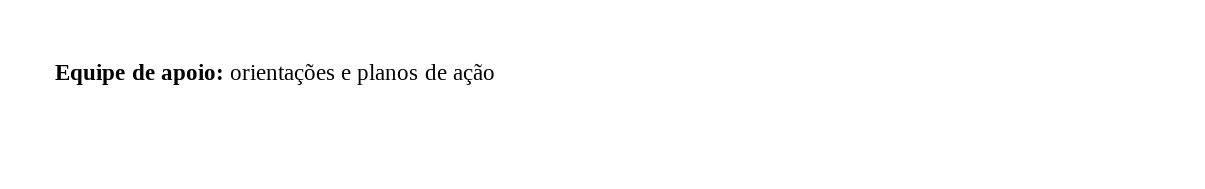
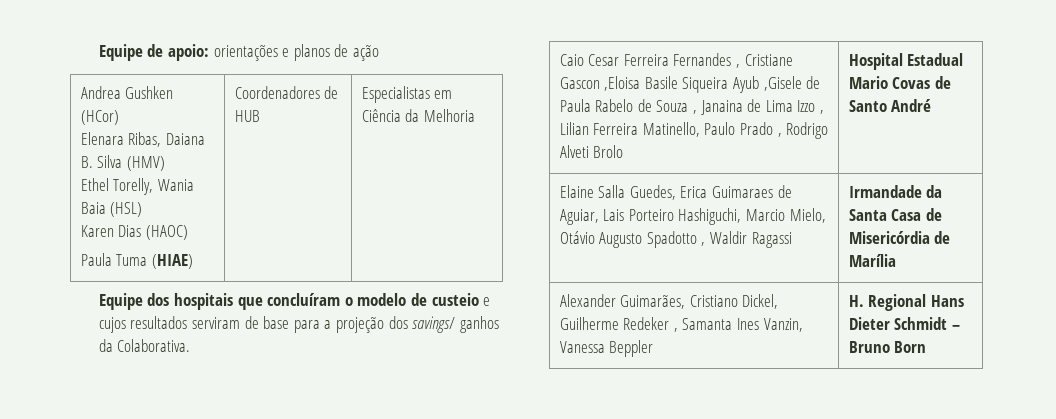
(495, 74) none -> [80,86,174,99] [80,110,119,125] [80,132,205,147] [80,155,165,171] [80,178,194,195] [80,202,143,217] [80,225,188,240] [80,253,193,269] [234,86,339,99] [234,110,260,122] [361,86,453,103] [361,109,475,122] [98,293,491,310] [98,316,499,333] [98,339,191,352] [559,53,793,68] [559,76,821,93] [559,99,824,115] [559,122,829,139] [559,145,624,158] [848,53,964,70] [848,76,951,89] [848,99,932,112] [559,185,792,200] [559,208,826,225] [559,231,792,248] [848,185,943,198] [848,208,942,221] [848,231,951,244] [848,254,896,267] [559,294,779,309] [559,317,803,332] [559,340,654,357] [848,294,964,311] [848,317,960,330] [848,341,927,353] // Andrea Gushken (HCor) // Elenara Ribas, Daiana B. Silva (HMV) // Ethel Torelly, Wania Baia (HSL) // Karen Dias (HAOC) // Paula Tuma (HIAE) | Coordenadores de HUB | Especialistas em Ciência da Melhoria // Equipe dos hospitais que concluíram o modelo de custeio e cujos resultados serviram de base para a projeção dos savings/ ganhos da Colaborativa. // Caio Cesar Ferreira Fernandes , Cristiane Gascon ,Eloisa Basile Siqueira Ayub ,Gisele de Paula Rabelo de Souza , Janaina de Lima Izzo , Lilian Ferreira Matinello, Paulo Prado , Rodrigo Alveti Brolo | Hospital Estadual Mario Covas de Santo André // Elaine Salla Guedes, Erica Guimaraes de Aguiar, Lais Porteiro Hashiguchi, Marcio Mielo, Otávio Augusto Spadotto , Waldir Ragassi | Irmandade da Santa Casa de Misericórdia de Marília // Alexander Guimarães, Cristiano Dickel, Guilherme Redeker , Samanta Ines Vanzin, Vanessa Beppler | H. Regional Hans Dieter Schmidt – Bruno Born

